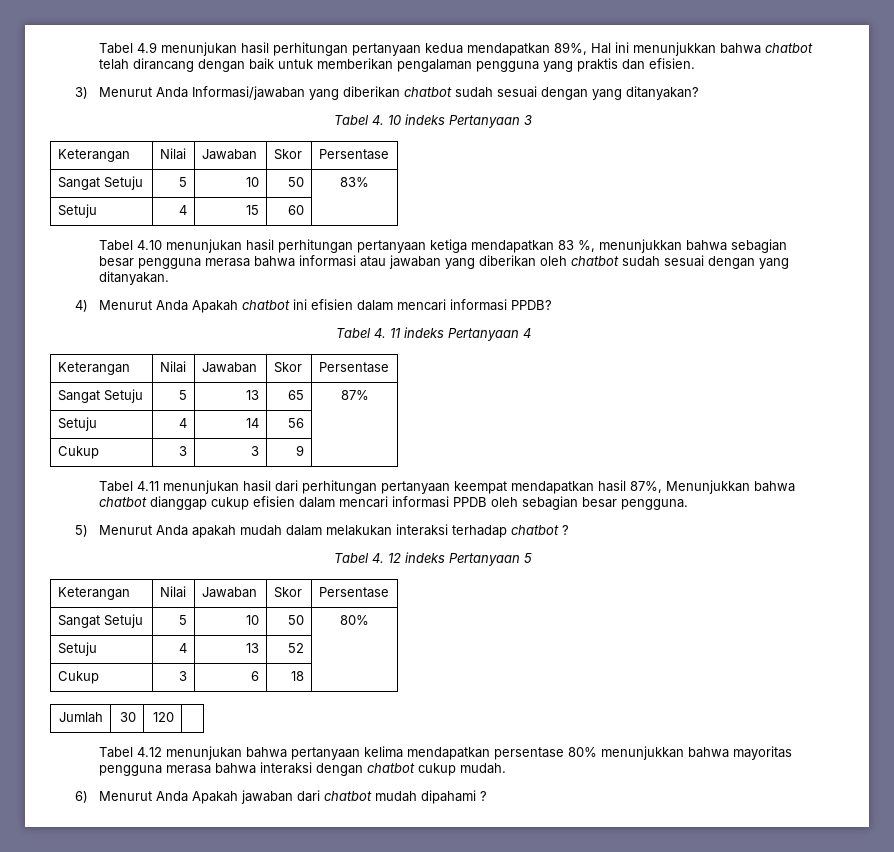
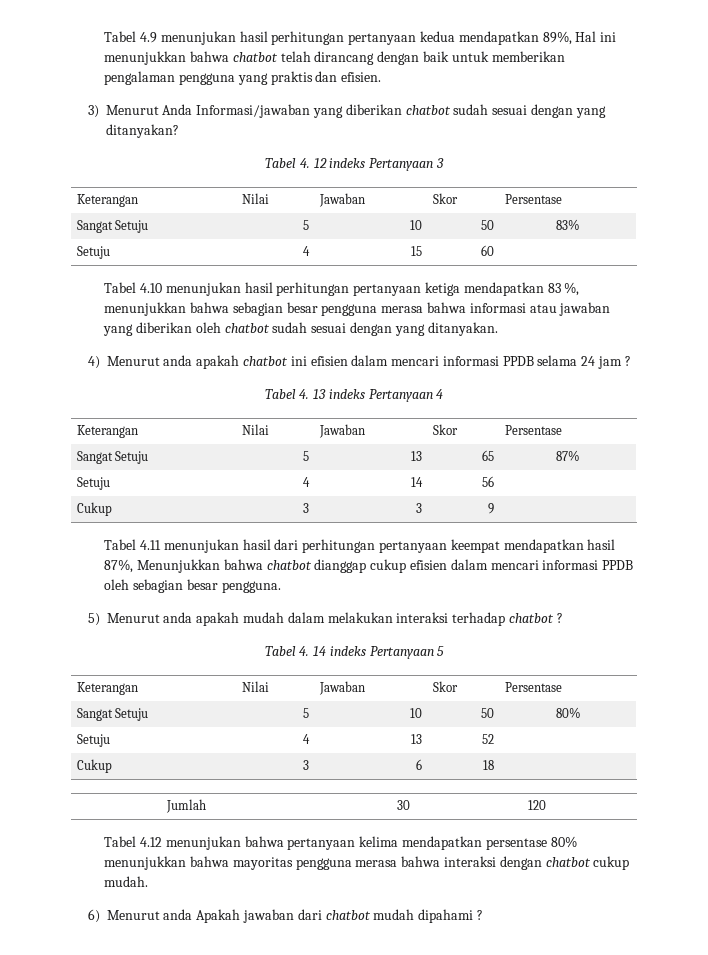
[388,115,402,125] 10 -> [313,158,327,168] 12
[156,300,239,313] Anda Apakah -> [163,355,240,369] anda apakah
[511,300,553,310] [335,328,401,338] PPDB? // Tabel 4. 11 -> [502,355,631,369] [264,389,327,399] PPDB selama 24 jam ? // Tabel 4. 13
[156,525,189,536] Anda -> [163,612,193,623] anda
[388,553,401,563] 12 -> [313,646,327,656] 14
[156,791,189,802] Anda -> [163,909,193,920] anda

